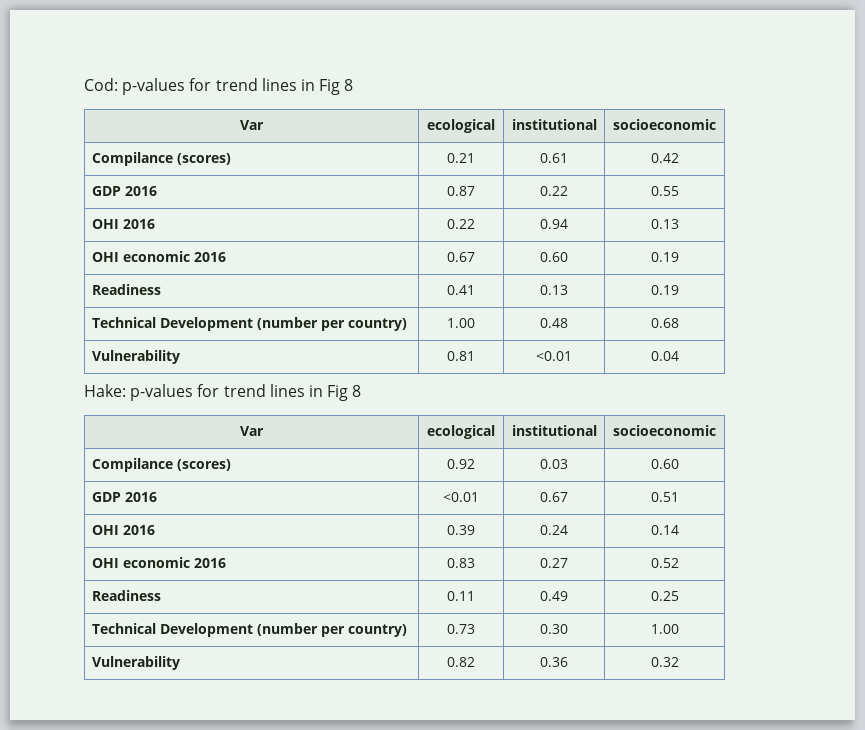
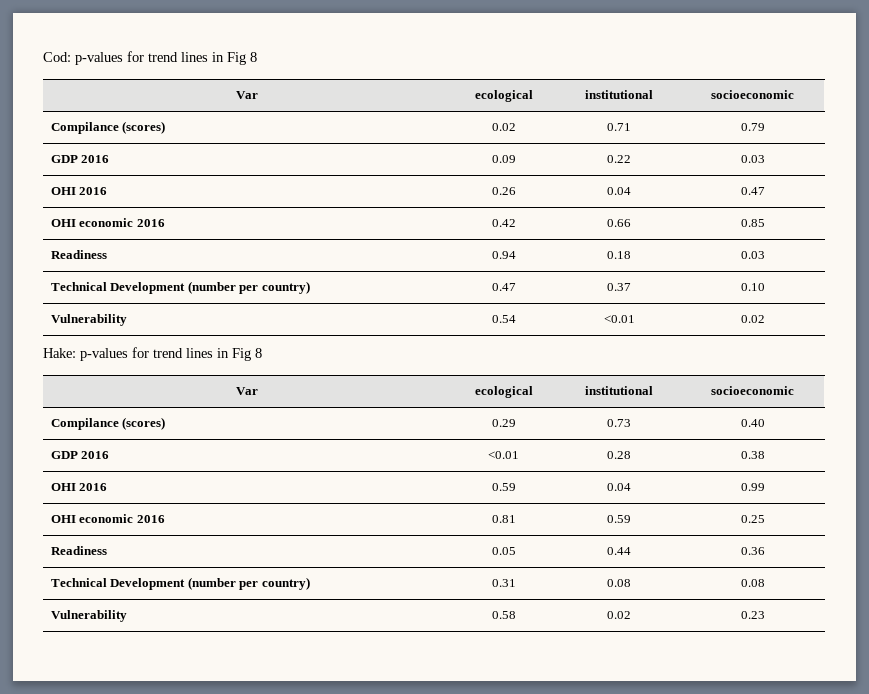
[446,153,475,163] [540,153,568,163] [650,153,679,163] [91,186,157,196] [446,186,475,196] [540,186,568,196] [650,186,679,196] [91,219,155,229] [446,219,475,229] [540,219,568,229] [650,219,679,229] [91,251,226,262] [446,252,475,262] [540,252,568,262] [650,252,679,262] [91,284,161,295] [446,285,475,295] [540,285,568,295] [650,285,679,295] [91,317,407,331] [446,318,475,328] [540,318,568,328] [650,318,679,328] [91,350,180,364] [446,351,475,361] [536,351,572,361] [650,351,679,361] 0.21 | 0.61 | 0.42 // GDP 2016 | 0.87 | 0.22 | 0.55 // OHI 2016 | 0.22 | 0.94 | 0.13 // OHI economic 2016 | 0.67 | 0.60 | 0.19 // Readiness | 0.41 | 0.13 | 0.19 // Technical Development (number per country) | 1.00 | 0.48 | 0.68 // Vulnerability | 0.81 | <0.01 | 0.04 -> [491,123,516,131] [607,123,631,131] [740,123,765,131] [50,155,110,163] [491,155,516,163] [607,155,631,163] [740,155,765,163] [50,187,108,195] [491,187,516,195] [607,187,631,195] [740,187,765,195] [50,218,165,227] [491,219,516,227] [607,219,631,227] [740,219,765,227] [50,250,107,259] [491,251,516,259] [607,251,631,259] [740,251,765,259] [50,281,310,294] [491,283,516,291] [607,283,631,291] [740,283,765,291] [50,314,127,326] [491,315,516,323] [603,315,635,323] [740,315,765,323] 0.02 | 0.71 | 0.79 // GDP 2016 | 0.09 | 0.22 | 0.03 // OHI 2016 | 0.26 | 0.04 | 0.47 // OHI economic 2016 | 0.42 | 0.66 | 0.85 // Readiness | 0.94 | 0.18 | 0.03 // Technical Development (number per country) | 0.47 | 0.37 | 0.10 // Vulnerability | 0.54 | <0.01 | 0.02
[446,459,475,469] [540,459,568,469] [650,459,679,469] 0.92 | 0.03 | 0.60 -> [491,419,516,427] [607,419,631,427] [740,419,765,427] 0.29 | 0.73 | 0.40
[540,492,568,502] [650,492,679,502] [91,525,155,535] [446,525,475,535] [540,525,568,535] [650,525,679,535] [91,557,226,568] [446,558,475,568] [540,558,568,568] [650,558,679,568] [91,590,161,601] [446,591,475,601] [540,591,568,601] [650,591,679,601] [91,623,407,637] [446,624,475,634] [540,624,568,634] [650,624,679,634] [91,656,180,670] [446,657,475,667] [540,657,568,667] [650,657,679,667] 0.67 | 0.51 // OHI 2016 | 0.39 | 0.24 | 0.14 // OHI economic 2016 | 0.83 | 0.27 | 0.52 // Readiness | 0.11 | 0.49 | 0.25 // Technical Development (number per country) | 0.73 | 0.30 | 1.00 // Vulnerability | 0.82 | 0.36 | 0.32 -> [607,451,631,459] [740,451,765,459] [50,483,108,491] [491,483,516,491] [607,483,631,491] [740,483,765,491] [50,514,165,523] [491,515,516,523] [607,515,631,523] [740,515,765,523] [50,546,107,555] [491,547,516,555] [607,547,631,555] [740,547,765,555] [50,577,310,590] [491,579,516,587] [607,579,631,587] [740,579,765,587] [50,610,127,622] [491,611,516,619] [607,611,631,619] [740,611,765,619] 0.28 | 0.38 // OHI 2016 | 0.59 | 0.04 | 0.99 // OHI economic 2016 | 0.81 | 0.59 | 0.25 // Readiness | 0.05 | 0.44 | 0.36 // Technical Development (number per country) | 0.31 | 0.08 | 0.08 // Vulnerability | 0.58 | 0.02 | 0.23

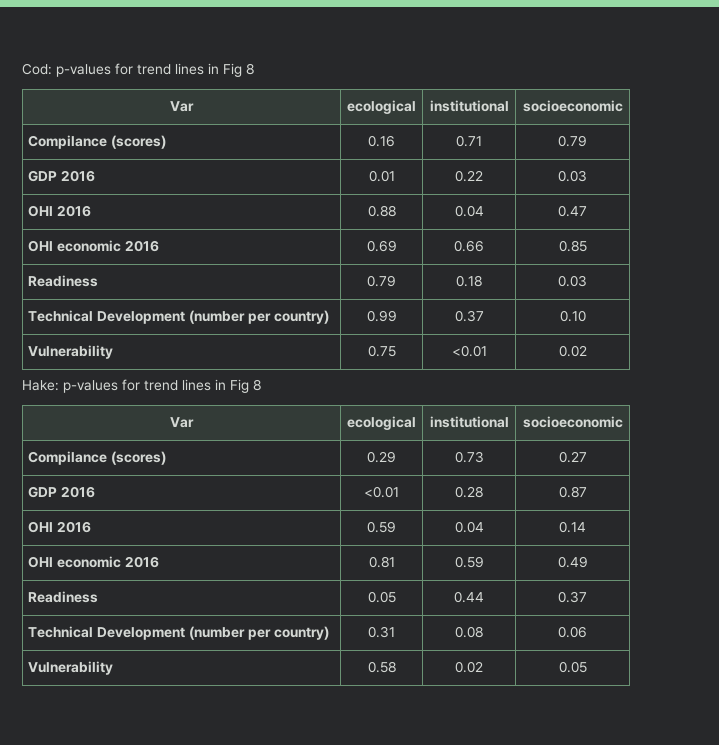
[491,123,516,131] 0.02 -> [368,135,395,147] 0.16
[491,155,516,163] 0.09 -> [368,170,395,182] 0.01
[491,187,516,195] 0.26 -> [367,205,396,217] 0.88
[491,219,516,227] 0.42 -> [366,240,397,252] 0.69
[491,251,516,259] 0.94 -> [367,275,396,287] 0.79
[491,283,516,291] 0.47 -> [366,310,397,322] 0.99
[491,315,516,323] 0.54 -> [367,345,396,357] 0.75
[740,419,765,427] 0.40 -> [558,451,587,463] 0.27
[740,451,765,459] 0.38 -> [558,486,587,498] 0.87
[740,483,765,491] 0.99 -> [559,521,586,533] 0.14
[740,515,765,523] 0.25 -> [557,556,588,568] 0.49
[740,547,765,555] 0.36 -> [558,591,587,603] 0.37
[740,579,765,587] 0.08 -> [558,626,587,638] 0.06
[740,611,765,619] 0.23 -> [558,661,587,673] 0.05

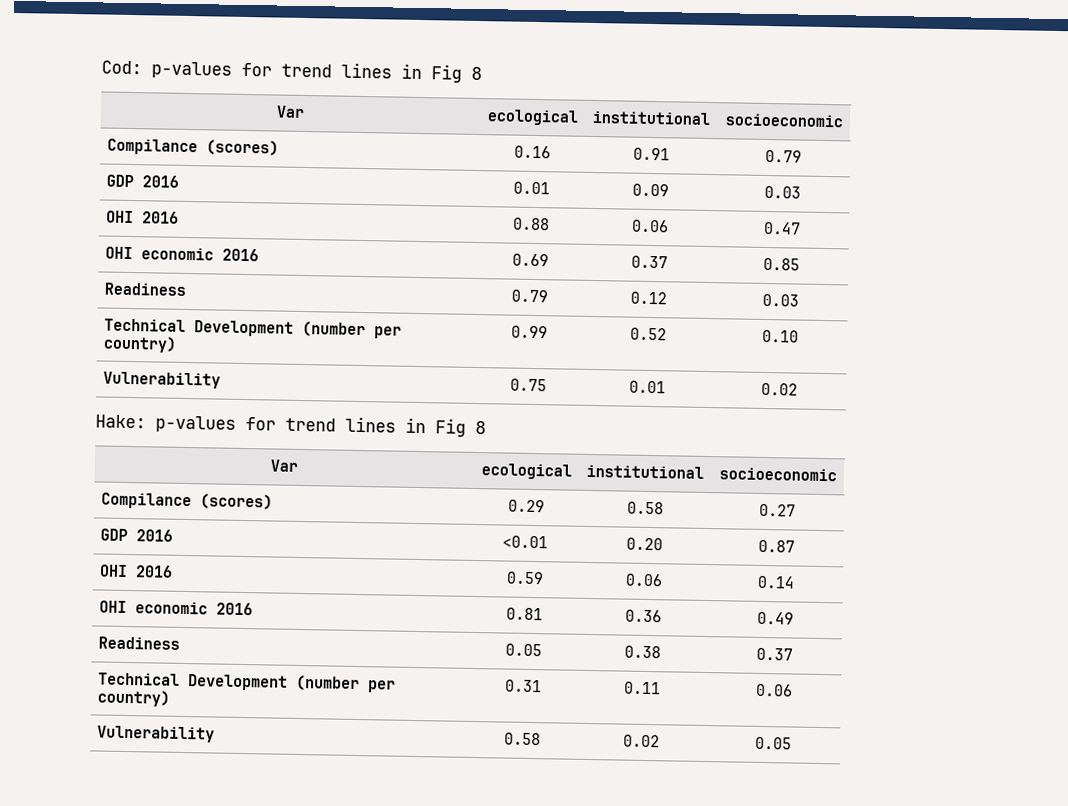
[456,135,482,147] 0.71 -> [632,147,670,161] 0.91
[455,170,483,182] 0.22 -> [631,183,669,197] 0.09
[454,205,484,217] 0.04 -> [630,219,669,233] 0.06
[454,240,484,252] 0.66 -> [630,255,668,269] 0.37
[456,275,482,287] 0.18 -> [629,291,667,305] 0.12
[454,310,484,322] 0.37 -> [629,327,667,341] 0.52
[451,345,487,357] <0.01 -> [628,380,666,394] 0.01
[454,451,484,463] 0.73 -> [626,501,664,515] 0.58
[455,486,483,498] 0.28 -> [625,537,663,551] 0.20
[454,521,484,533] 0.04 -> [624,573,663,587] 0.06
[454,556,484,568] 0.59 -> [624,609,662,623] 0.36
[454,591,484,603] 0.44 -> [623,645,661,659] 0.38
[455,626,483,638] 0.08 -> [622,681,661,695] 0.11

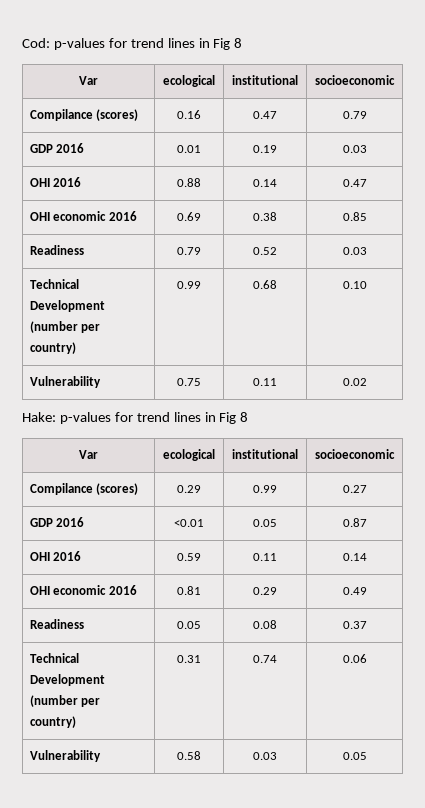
[632,147,670,161] 0.91 -> [253,111,277,119] 0.47
[631,183,669,197] 0.09 -> [253,145,277,153] 0.19
[630,219,669,233] 0.06 -> [253,179,277,187] 0.14
[630,255,668,269] 0.37 -> [253,212,277,221] 0.38
[629,291,667,305] 0.12 -> [253,247,277,255] 0.52
[629,327,667,341] 0.52 -> [253,280,277,289] 0.68
[628,380,666,394] 0.01 -> [253,378,277,386] 0.11
[626,501,664,515] 0.58 -> [253,485,277,493] 0.99
[625,537,663,551] 0.20 -> [253,519,277,527] 0.05
[624,573,663,587] 0.06 -> [253,553,277,561] 0.11
[624,609,662,623] 0.36 -> [253,587,277,595] 0.29
[623,645,661,659] 0.38 -> [253,620,277,629] 0.08
[622,681,661,695] 0.11 -> [253,655,277,663] 0.74
[622,734,660,748] 0.02 -> [253,752,277,760] 0.03

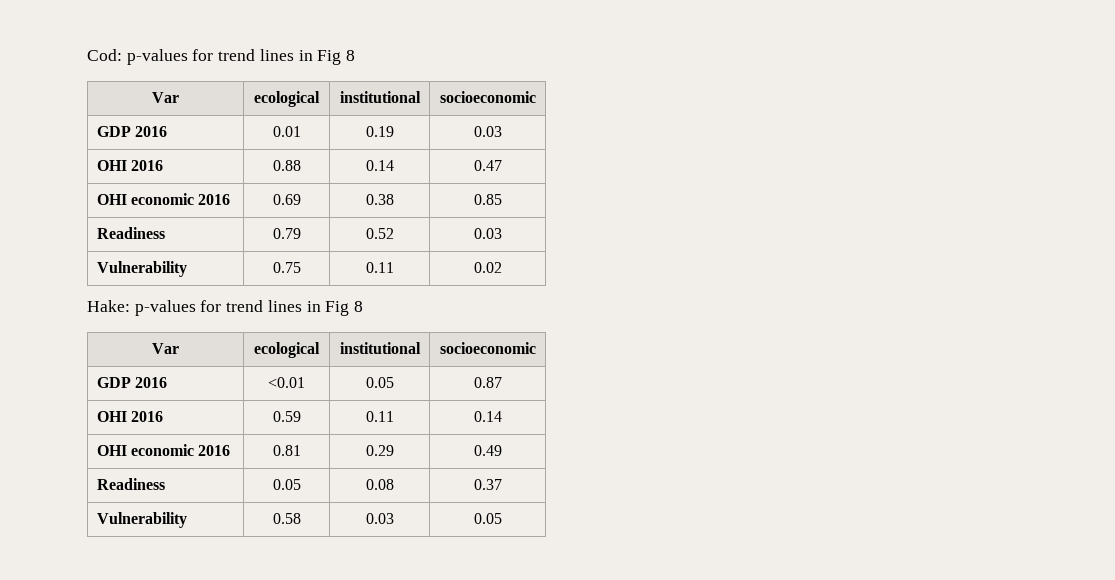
[29,109,139,121] [177,110,201,119] [253,111,277,119] [342,111,367,119] // Compilance (scores) | 0.16 | 0.47 | 0.79 -> (536, 97) none
[29,279,79,289] [29,300,105,312] [29,321,101,333] [29,342,76,354] [177,281,201,289] [253,280,277,289] [342,281,367,289] // Technical Development (number per country) | 0.99 | 0.68 | 0.10 -> (502, 233) none
[29,483,139,495] [177,485,201,493] [253,485,277,493] [342,485,367,493] // Compilance (scores) | 0.29 | 0.99 | 0.27 -> (536, 348) none
[29,653,79,663] [29,674,105,686] [29,695,101,707] [29,716,76,728] [177,655,201,663] [253,655,277,663] [342,654,367,663] // Technical Development (number per country) | 0.31 | 0.74 | 0.06 -> (502, 484) none

